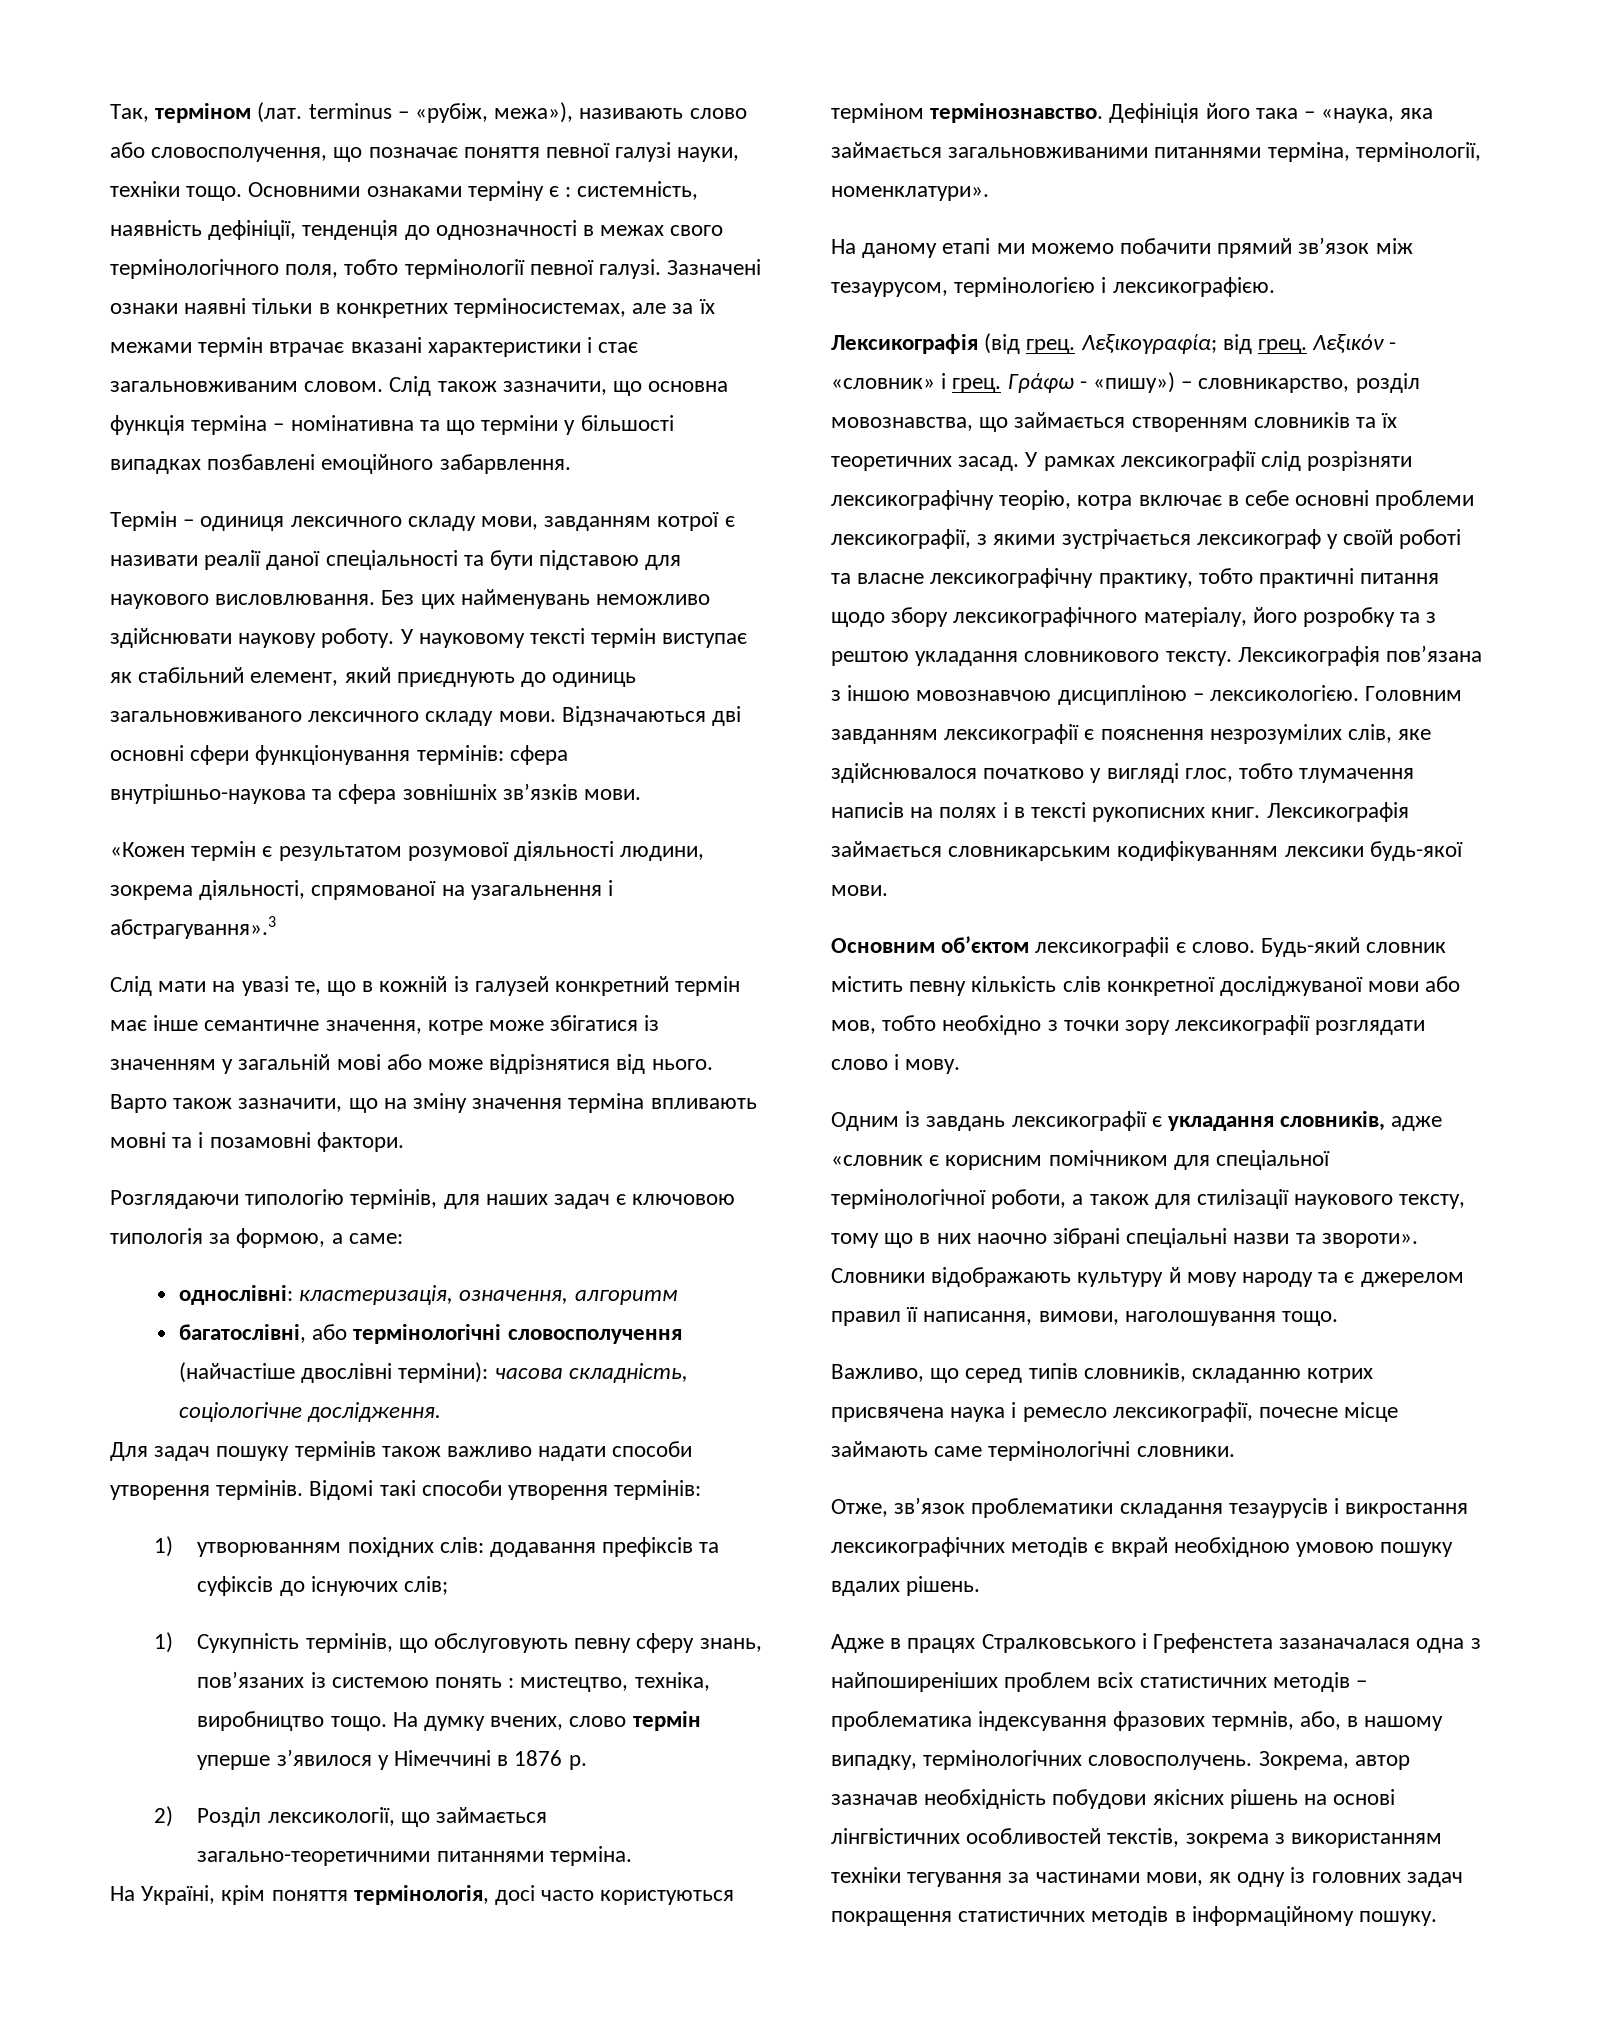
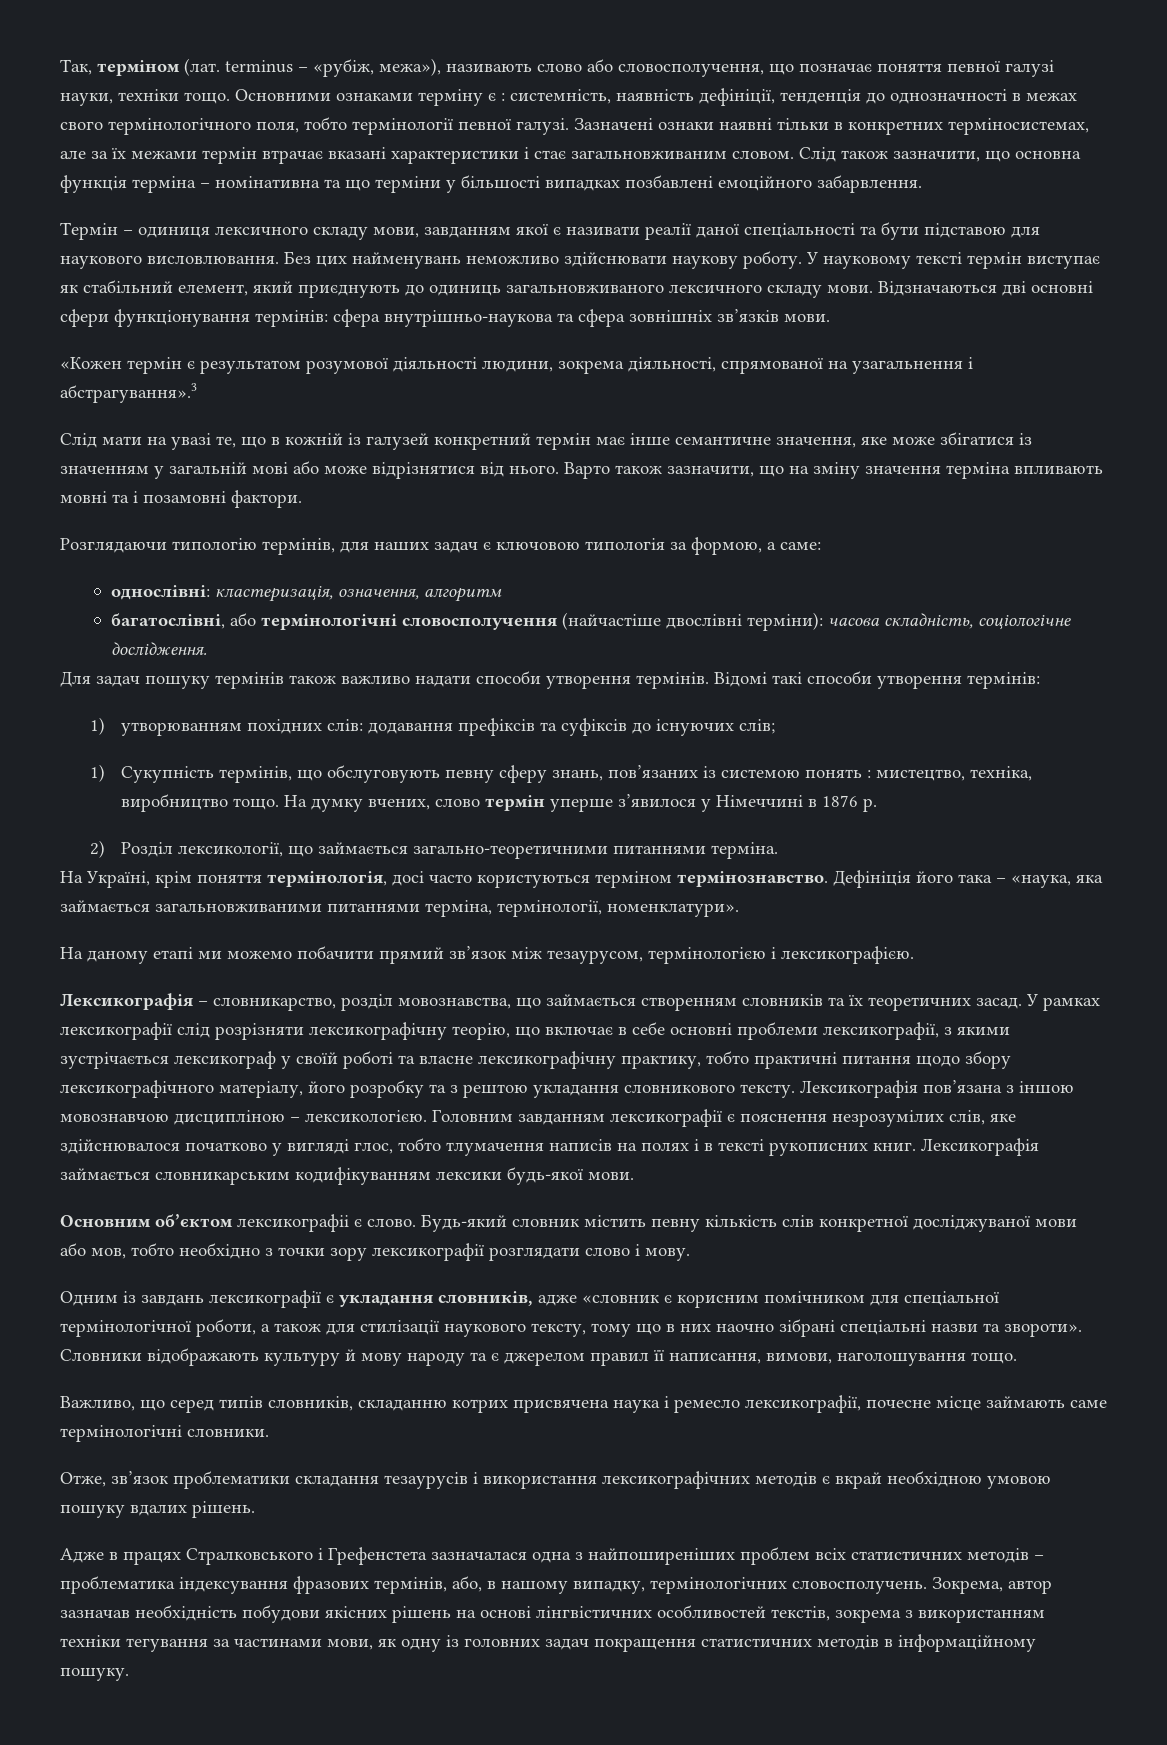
[657,512,720,531] котрої -> [516,224,548,235] якої
[427,1020,483,1035] котре -> [861,437,887,445] яке
[984,333,1397,354] [831,372,1176,393] (від грец. Λεξικογραφία; від грец. Λεξικόν - «словник» і грец. Γράφω - «пишу») -> (194, 1001) none
[1077,495,1133,510] котра -> [515,1027,540,1038] що
[1345,1503,1469,1518] викростання -> [483,1475,597,1489] використання
[1279,1638,1411,1649] зазаначалася -> [431,1551,527,1560] зазначалася
[1211,1711,1294,1731] термнів, -> [374,1577,447,1594] термінів,

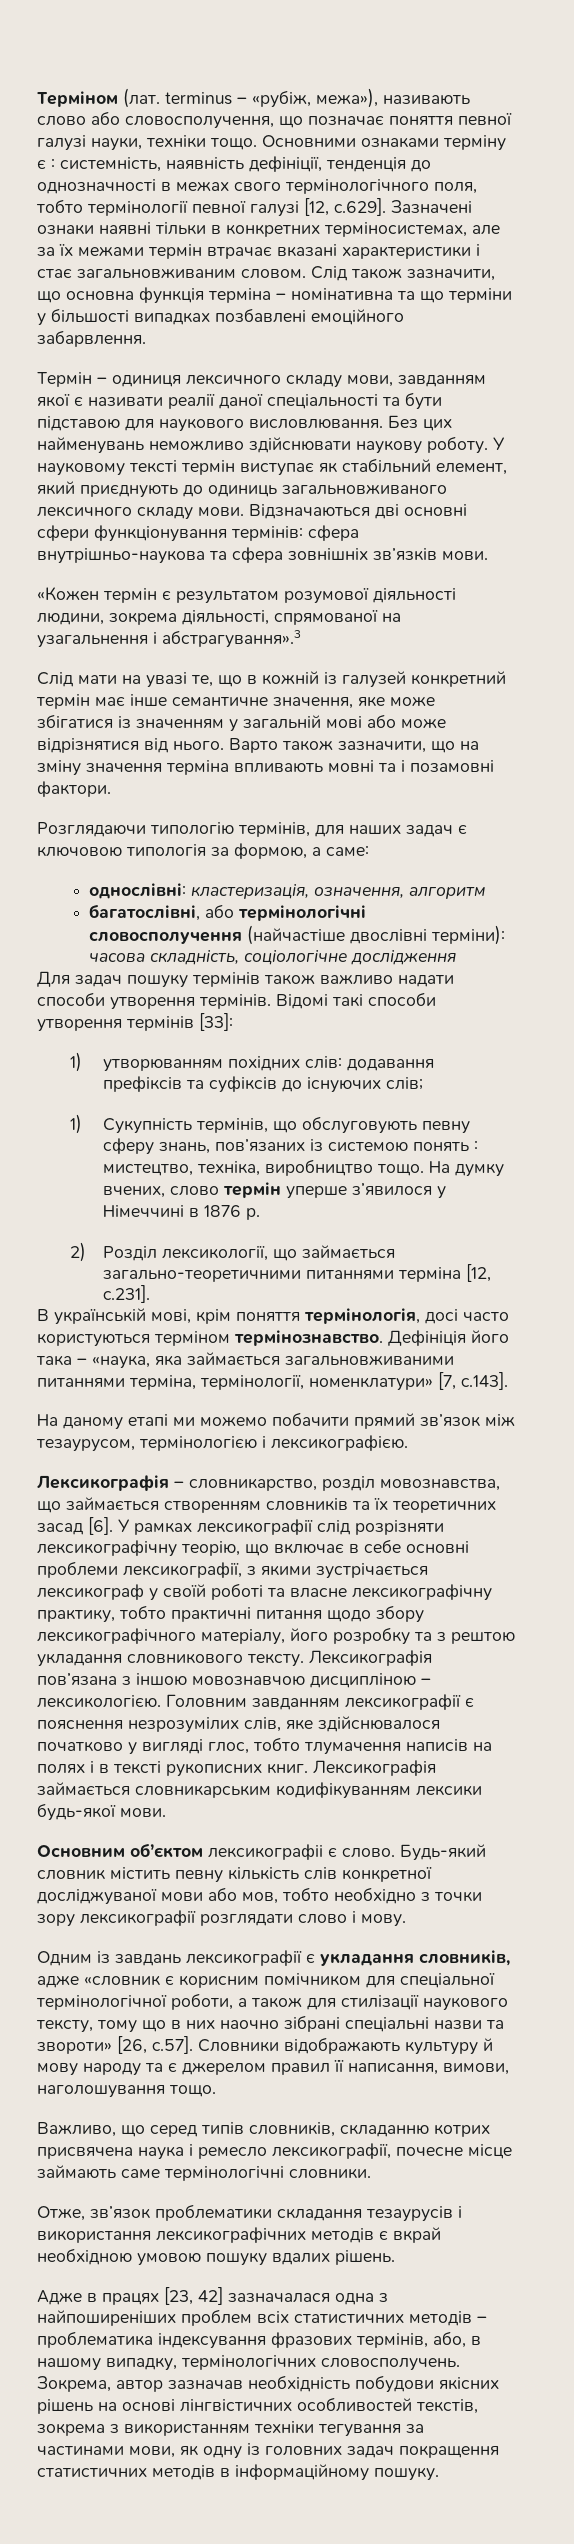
[60,59,180,76] Так, терміном -> [37,91,118,107] Терміном
[516,118,569,135] галузі. -> [250,198,386,217] галузі [12, c.629].
[110,642,207,656] дослідження. -> [351,950,457,965] дослідження
[967,672,1040,689] термінів: -> [126,1013,233,1031] термінів [33]:
[710,842,778,859] [60,871,150,888] терміна. // На Україні, -> [398,1264,492,1282] [103,1285,151,1303] [37,1308,191,1325] терміна [12, c.231]. // В українській мові,
[607,903,739,917] номенклатури». -> [309,1372,508,1391] номенклатури» [7, c.143].
[976,997,1022,1009] засад. -> [37,1517,113,1535] засад [6].
[1004,1323,1082,1337] звороти». -> [37,2036,193,2054] звороти» [26, c.57].
[186,1547,427,1565] Стралковського і Грефенстета -> [164,2287,223,2305] [23, 42]

